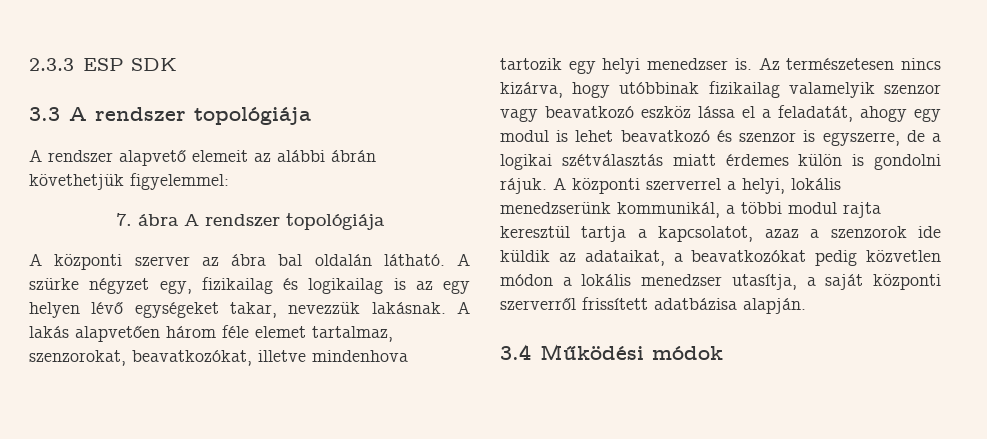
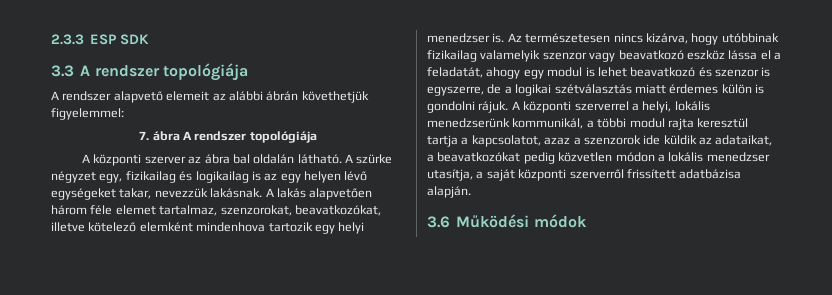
(306, 356) none -> [88,222,193,232] kötelező elemként
[500,344,531,360] 3.4 -> [427,216,450,228] 3.6

